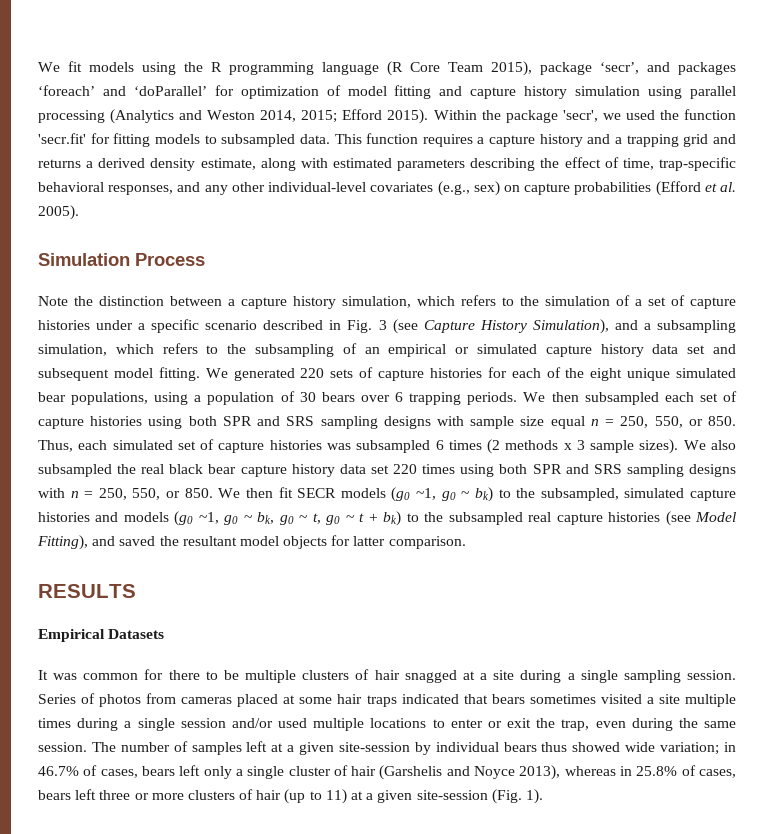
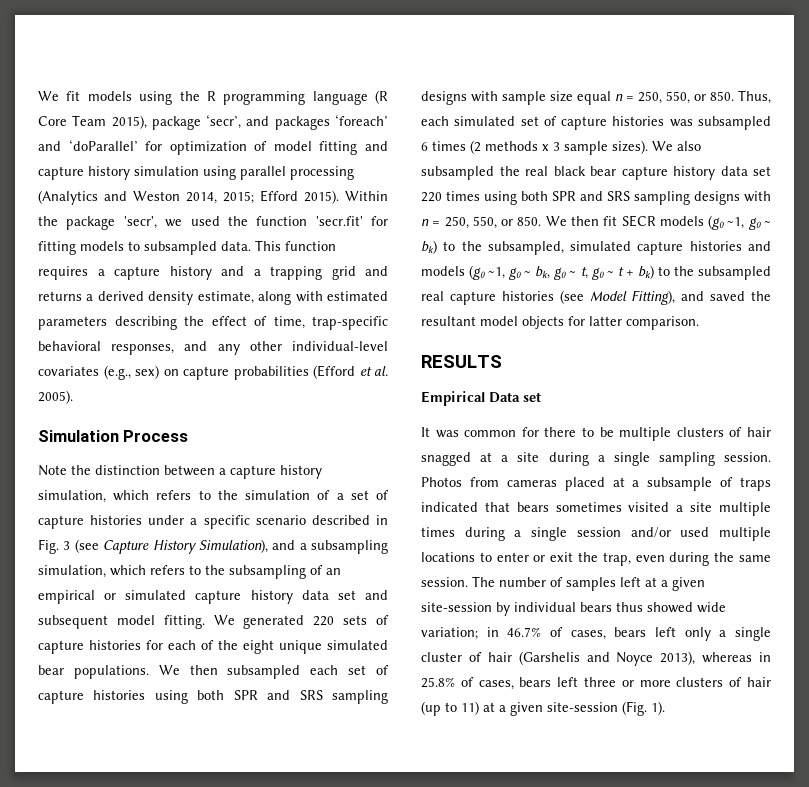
[71,391,518,405] populations, using a population of 30 bears over 6 trapping periods. -> [73,665,149,679] populations.
[108,629,165,639] Datasets -> [489,392,541,403] Data set
[38,693,142,707] Series of photos -> [421,477,462,487] Photos
[299,694,363,704] some hair -> [632,477,734,491] a subsample of

